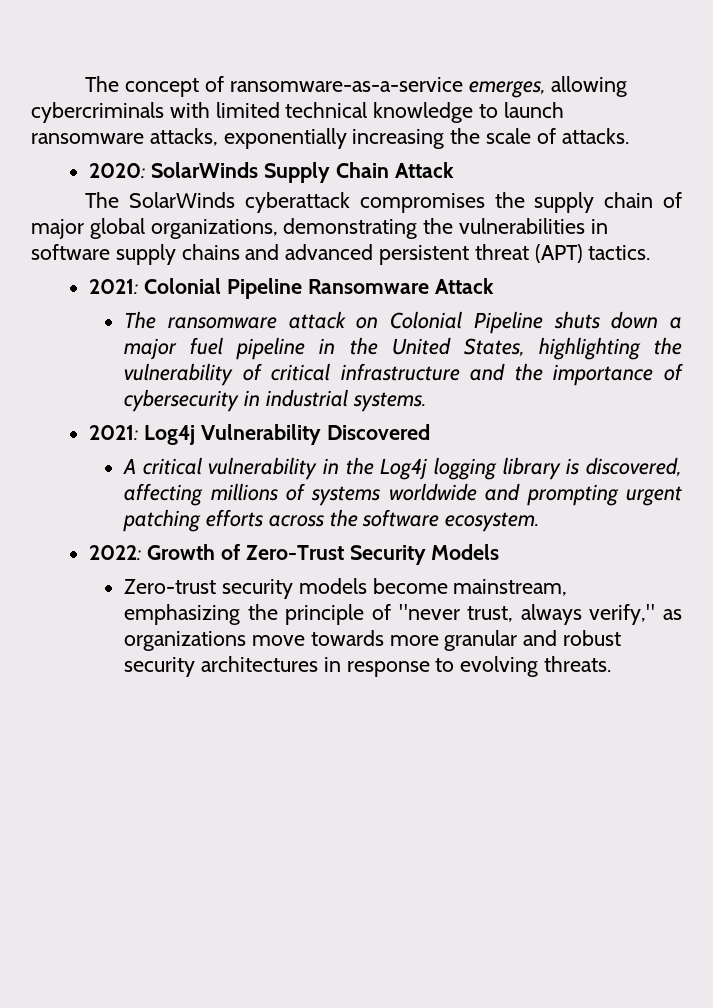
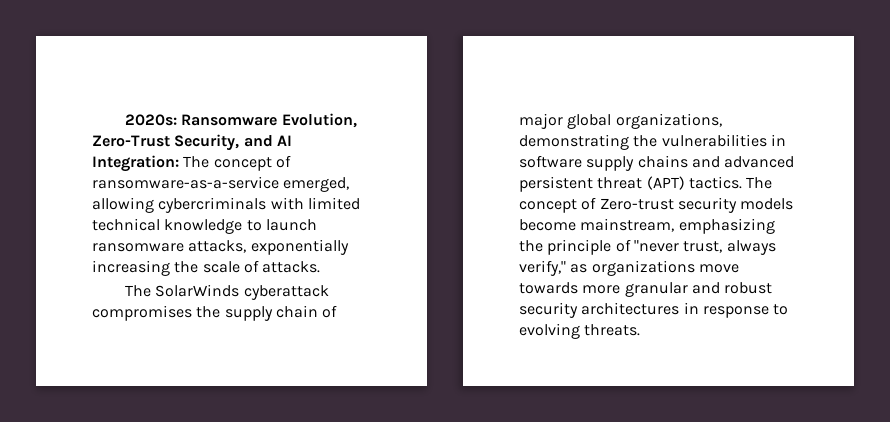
(85, 84) none -> [125,113,357,128] [92,134,292,151] [92,155,179,172] 2020s: Ransomware Evolution, Zero-Trust Security, and AI Integration:
[468,81,546,98] emerges, -> [283,177,350,192] emerged,
[89,162,454,183] // 2020: SolarWinds Supply Chain Attack -> (321, 267) none
[89,278,494,299] [124,311,683,334] [124,337,682,360] [124,363,683,386] [124,389,426,412] [89,424,430,445] [123,457,683,480] [124,483,683,506] [123,509,540,532] [89,544,500,565] // 2021: Colonial Pipeline Ransomware Attack // The ransomware attack on Colonial Pipeline shuts down a major fuel pipeline in the United States, highlighting the vulnerability of critical infrastructure and the importance of cybersecurity in industrial systems. // 2021: Log4j Vulnerability Discovered // A critical vulnerability in the Log4j logging library is discovered, affecting millions of systems worldwide and prompting urgent patching efforts across the software ecosystem. // 2022: Growth of Zero-Trust Security Models // -> [746,177,773,189] [519,197,597,213] The concept of

